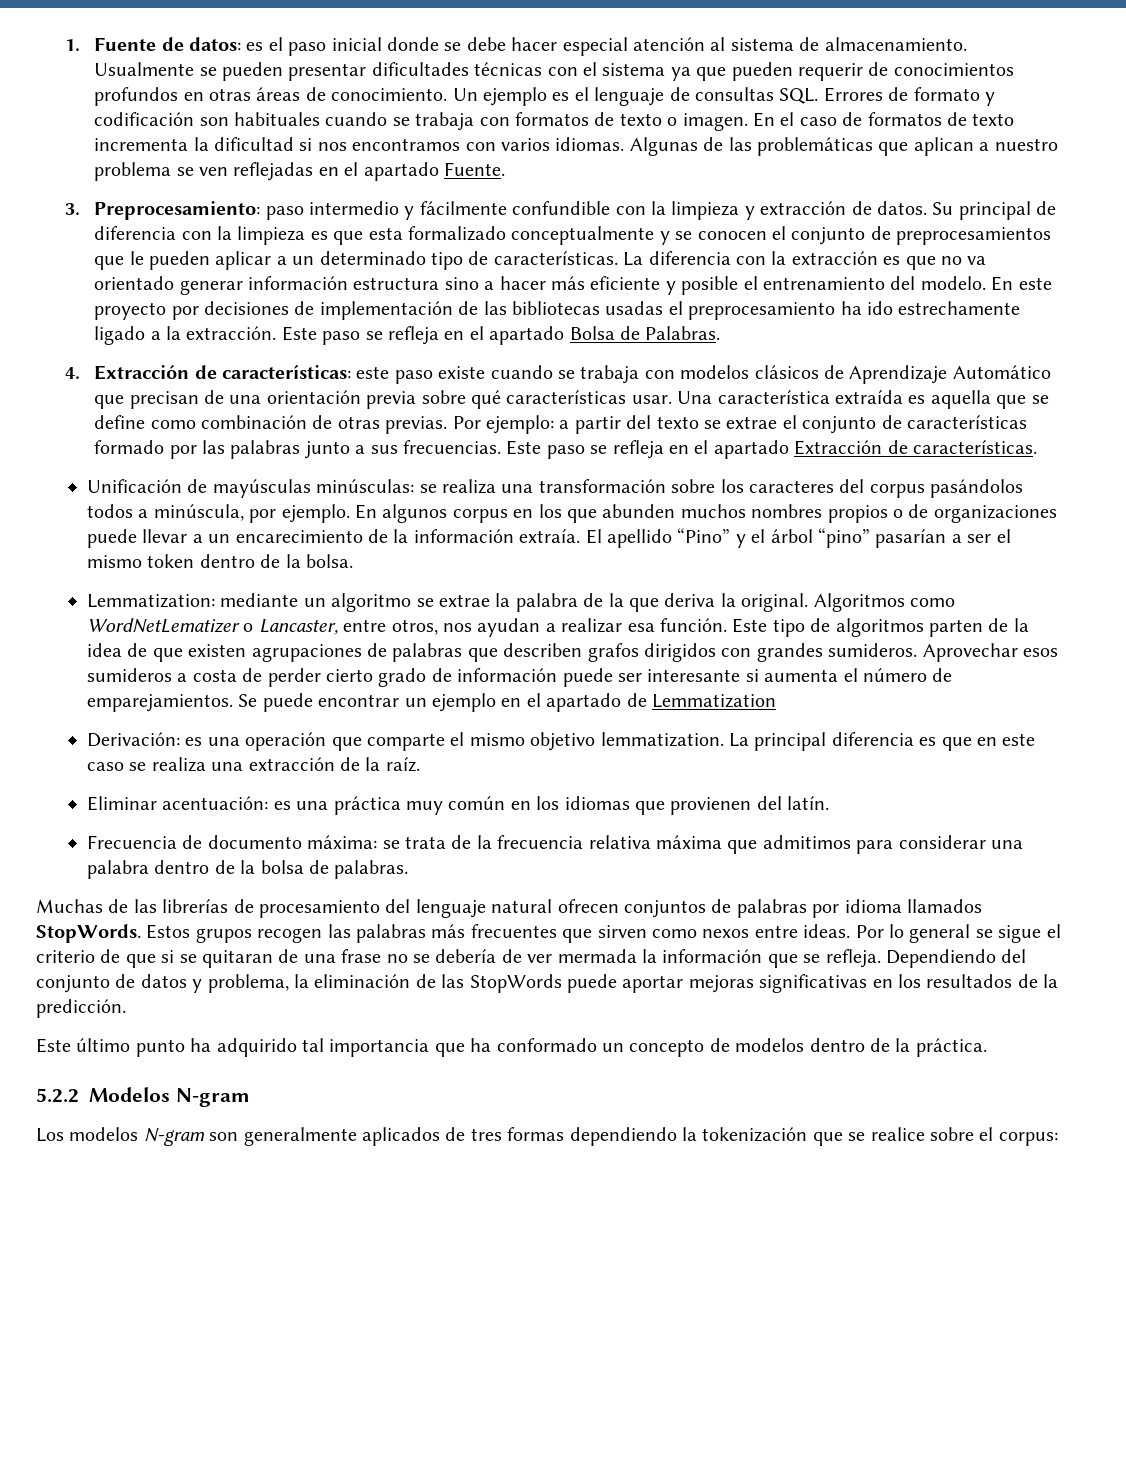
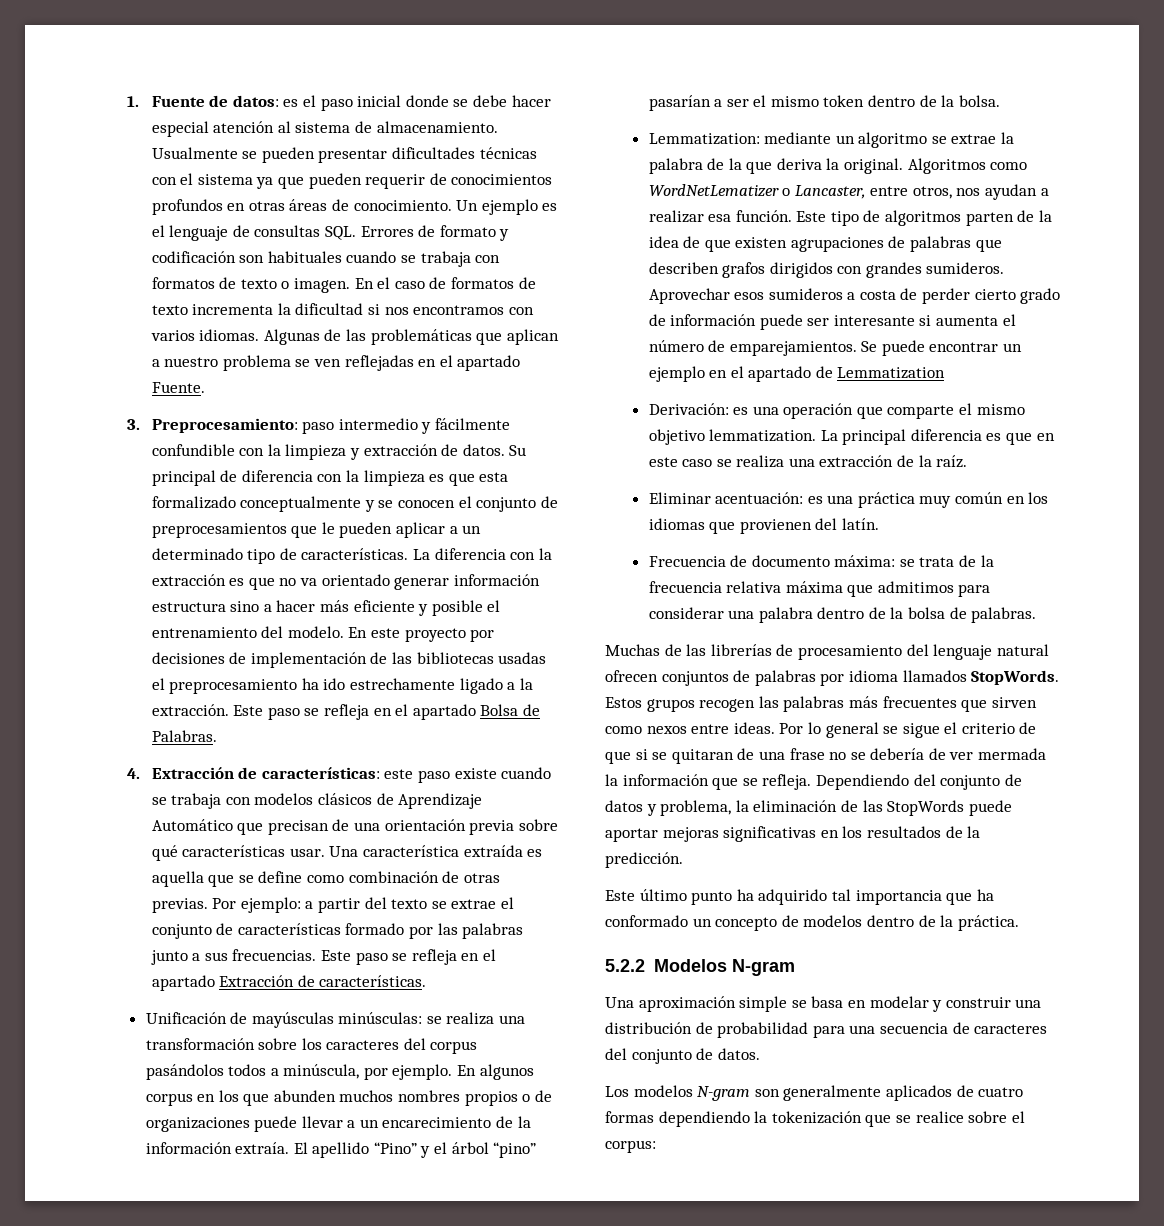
(250, 1097) none -> [605,996,1042,1012] [605,1022,1048,1038] [605,1048,760,1064] // Una aproximación simple se basa en modelar y construir una distribución de probabilidad para una secuencia de caracteres del conjunto de datos.
[470,1128,502,1141] tres -> [978,1087,1024,1097] cuatro

